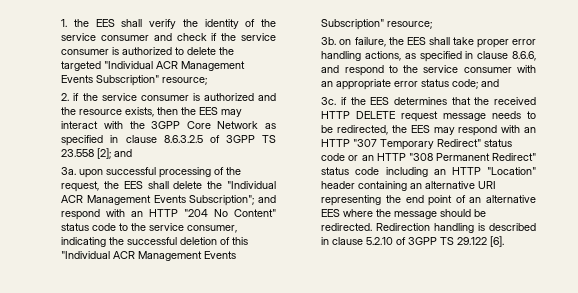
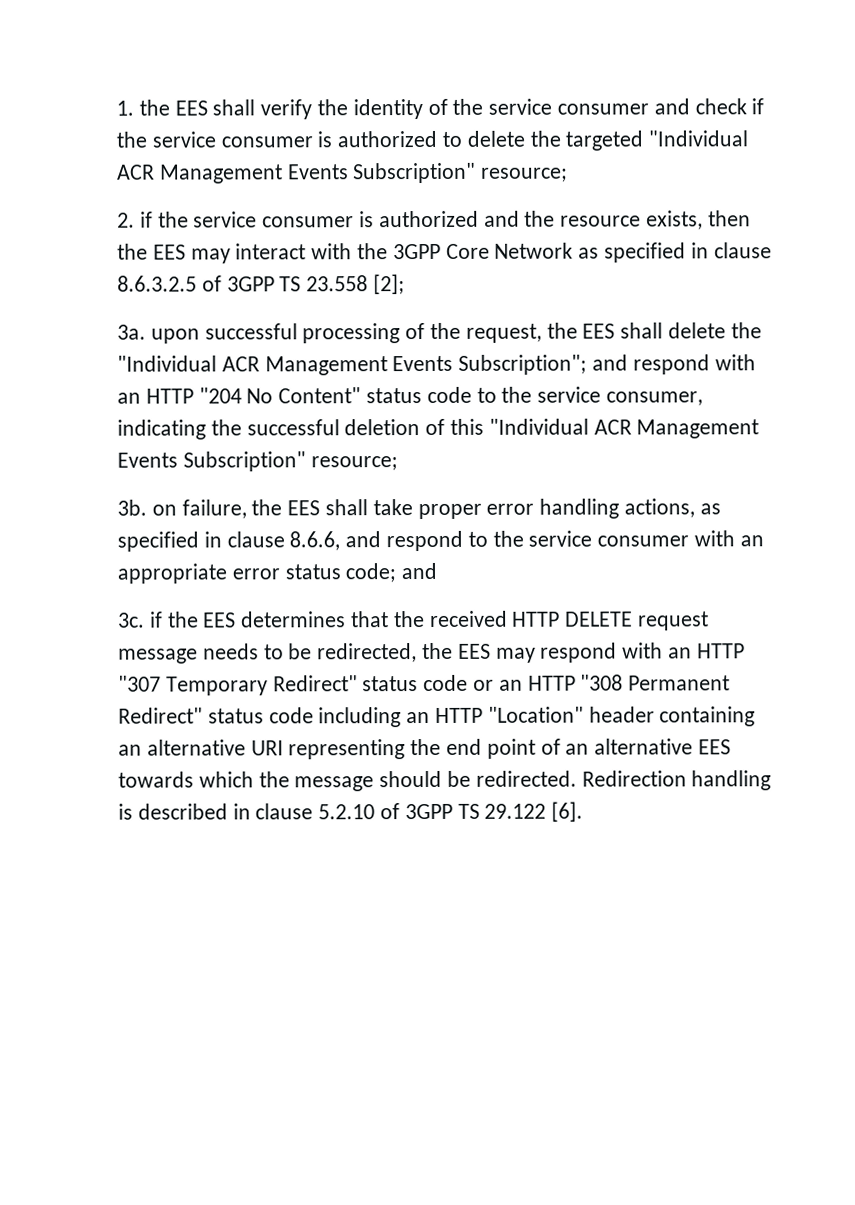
[114,149,133,157] and -> (405, 284) none
[343,209,374,217] where -> [117,771,254,788] towards which

